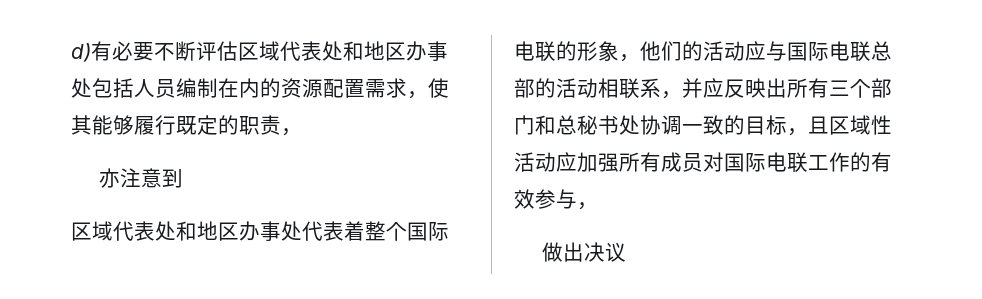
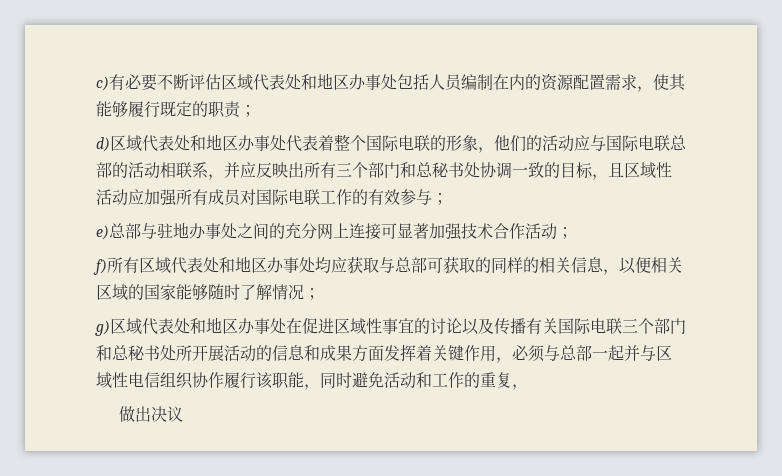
[71,43,91,62] d) -> [96,76,109,91] c)
[281,128,302,136] [99,168,184,188] ， // 亦注意到 // -> [240,105,256,117] [96,137,110,152] ； // d)
(577, 199) none -> [432,193,448,205] [96,222,573,240] [93,256,683,275] [96,284,320,301] [95,317,686,336] [96,344,672,363] [96,372,512,390] ； // e)总部与驻地办事处之间的充分网上连接可显著加强技术合作活动； // f)所有区域代表处和地区办事处均应获取与总部可获取的同样的相关信息，以便相关区域的国家能够随时了解情况； // g)区域代表处和地区办事处在促进区域性事宜的讨论以及传播有关国际电联三个部门和总秘书处所开展活动的信息和成果方面发挥着关键作用，必须与总部一起并与区域性电信组织协作履行该职能，同时避免活动和工作的重复

